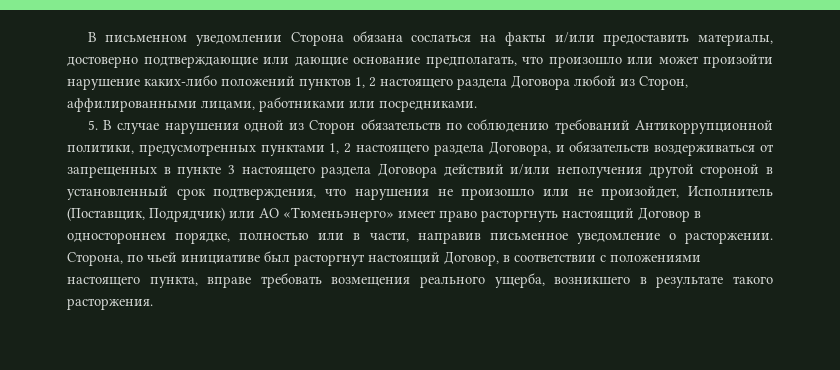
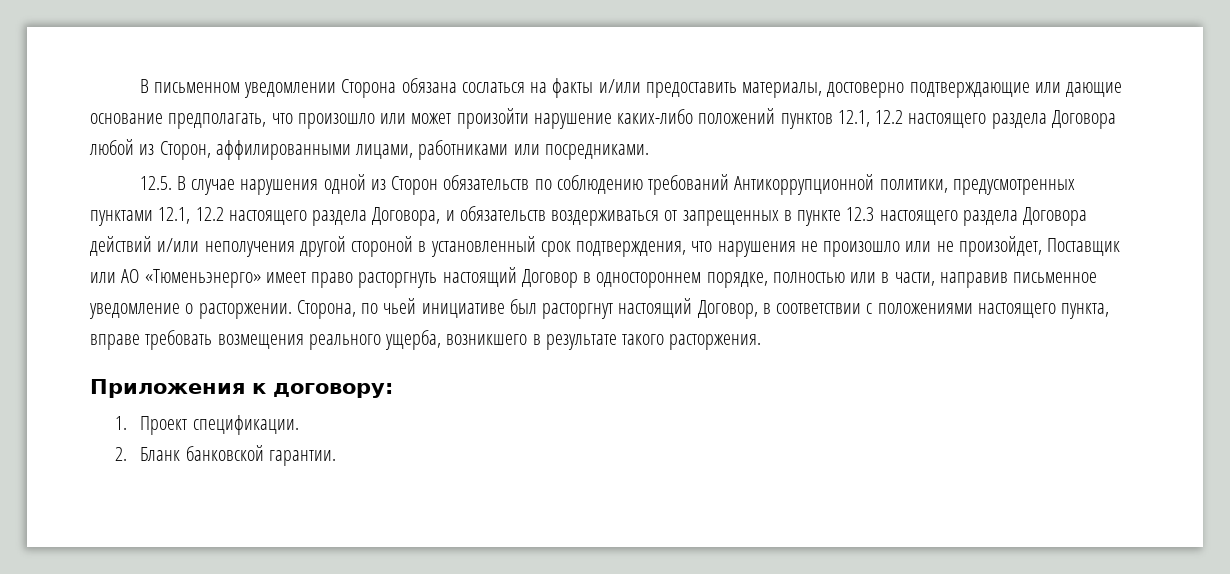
[355,77,376,88] 1, 2 -> [837,110,904,127] 12.1, 12.2
[87,120,98,130] 5. -> [139,176,172,190] 12.5.
[329,143,352,154] 1, 2 -> [158,207,224,224] 12.1, 12.2
[228,165,235,174] 3 -> [846,207,875,221] 12.3
[688,186,773,196] [67,207,225,222] Исполнитель (Поставщик, Подрядчик) -> [1047,238,1121,256] Поставщик
(153, 304) none -> [90,379,393,398] [115,415,299,435] [115,445,336,466] // Приложения к договору: // 1. Проект спецификации. // 2. Бланк банковской гарантии.

